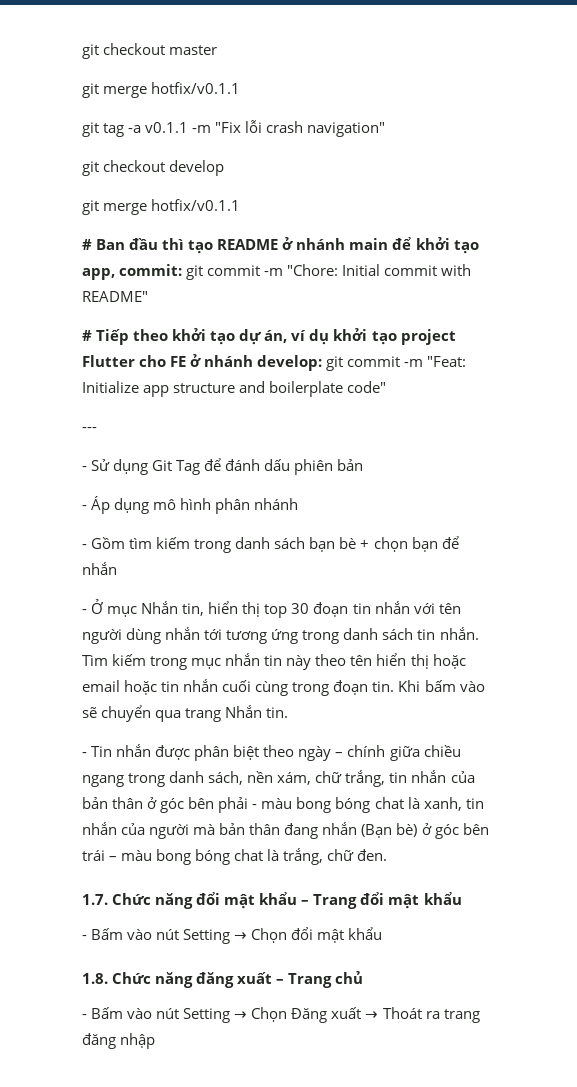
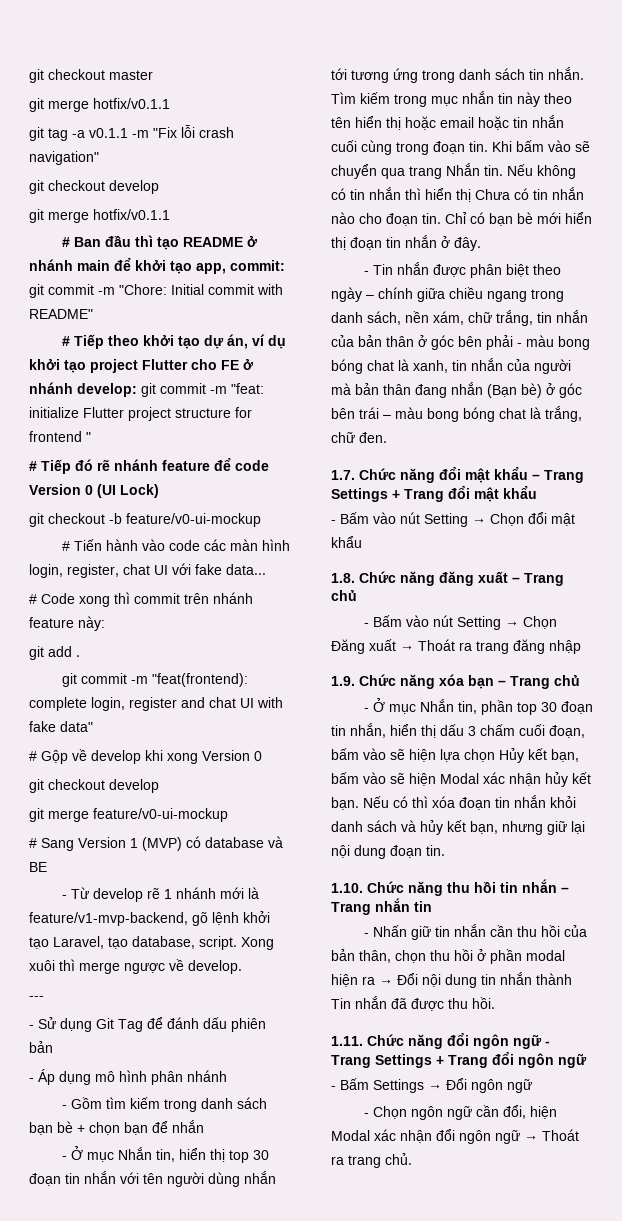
[427,356,467,367] [82,381,387,397] "Feat: Initialize app structure and boilerplate code" -> [231,383,264,394] [29,407,252,421] [29,431,91,442] [29,457,269,474] [29,484,159,498] [29,513,261,527] [61,539,290,551] [29,563,266,578] [29,592,253,607] [29,616,105,631] [29,646,80,660] [61,673,248,687] [29,697,283,711] [29,721,93,732] [29,749,262,764] [29,779,159,793] [29,808,228,822] [29,836,283,851] [29,862,47,872] [61,887,259,902] [29,911,270,926] [29,936,274,950] [29,959,242,974] "feat: initialize Flutter project structure for frontend " // # Tiếp đó rẽ nhánh feature để code Version 0 (UI Lock) // git checkout -b feature/v0-ui-mockup // # Tiến hành vào code các màn hình login, register, chat UI với fake data... // # Code xong thì commit trên nhánh feature này: // git add . // git commit -m "feat(frontend): complete login, register and chat UI with fake data" // # Gộp về develop khi xong Version 0 // git checkout develop // git merge feature/v0-ui-mockup // # Sang Version 1 (MVP) có database và BE // - Từ develop rẽ 1 nhánh mới là feature/v1-mvp-backend, gõ lệnh khởi tạo Laravel, tạo database, script. Xong xuôi thì merge ngược về develop.
(289, 712) none -> [507,164,576,179] [331,187,584,202] [331,212,592,226] [331,235,481,251] Nếu không có tin nhắn thì hiển thị Chưa có tin nhắn nào cho đoạn tin. Chỉ có bạn bè mới hiển thị đoạn tin nhắn ở đây.
(358, 901) none -> [331,488,444,502] Settings + Trang
(156, 1041) none -> [331,674,580,689] [363,698,593,715] [331,723,585,738] [331,748,579,763] [331,772,591,787] [331,795,576,810] [331,820,585,835] [331,845,445,859] [331,879,569,896] [331,898,432,915] [363,924,587,940] [331,949,565,964] [331,972,572,988] [331,996,495,1011] [331,1032,550,1049] [331,1051,587,1068] [331,1078,532,1093] [363,1105,557,1120] [331,1129,579,1144] [331,1153,412,1168] // 1.9. Chức năng xóa bạn – Trang chủ // - Ở mục Nhắn tin, phần top 30 đoạn tin nhắn, hiển thị dấu 3 chấm cuối đoạn, bấm vào sẽ hiện lựa chọn Hủy kết bạn, bấm vào sẽ hiện Modal xác nhận hủy kết bạn. Nếu có thì xóa đoạn tin nhắn khỏi danh sách và hủy kết bạn, nhưng giữ lại nội dung đoạn tin. // 1.10. Chức năng thu hồi tin nhắn – Trang nhắn tin // - Nhấn giữ tin nhắn cần thu hồi của bản thân, chọn thu hồi ở phần modal hiện ra → Đổi nội dung tin nhắn thành Tin nhắn đã được thu hồi. // 1.11. Chức năng đổi ngôn ngữ - Trang Settings + Trang đổi ngôn ngữ // - Bấm Settings → Đổi ngôn ngữ // - Chọn ngôn ngữ cần đổi, hiện Modal xác nhận đổi ngôn ngữ → Thoát ra trang chủ.

